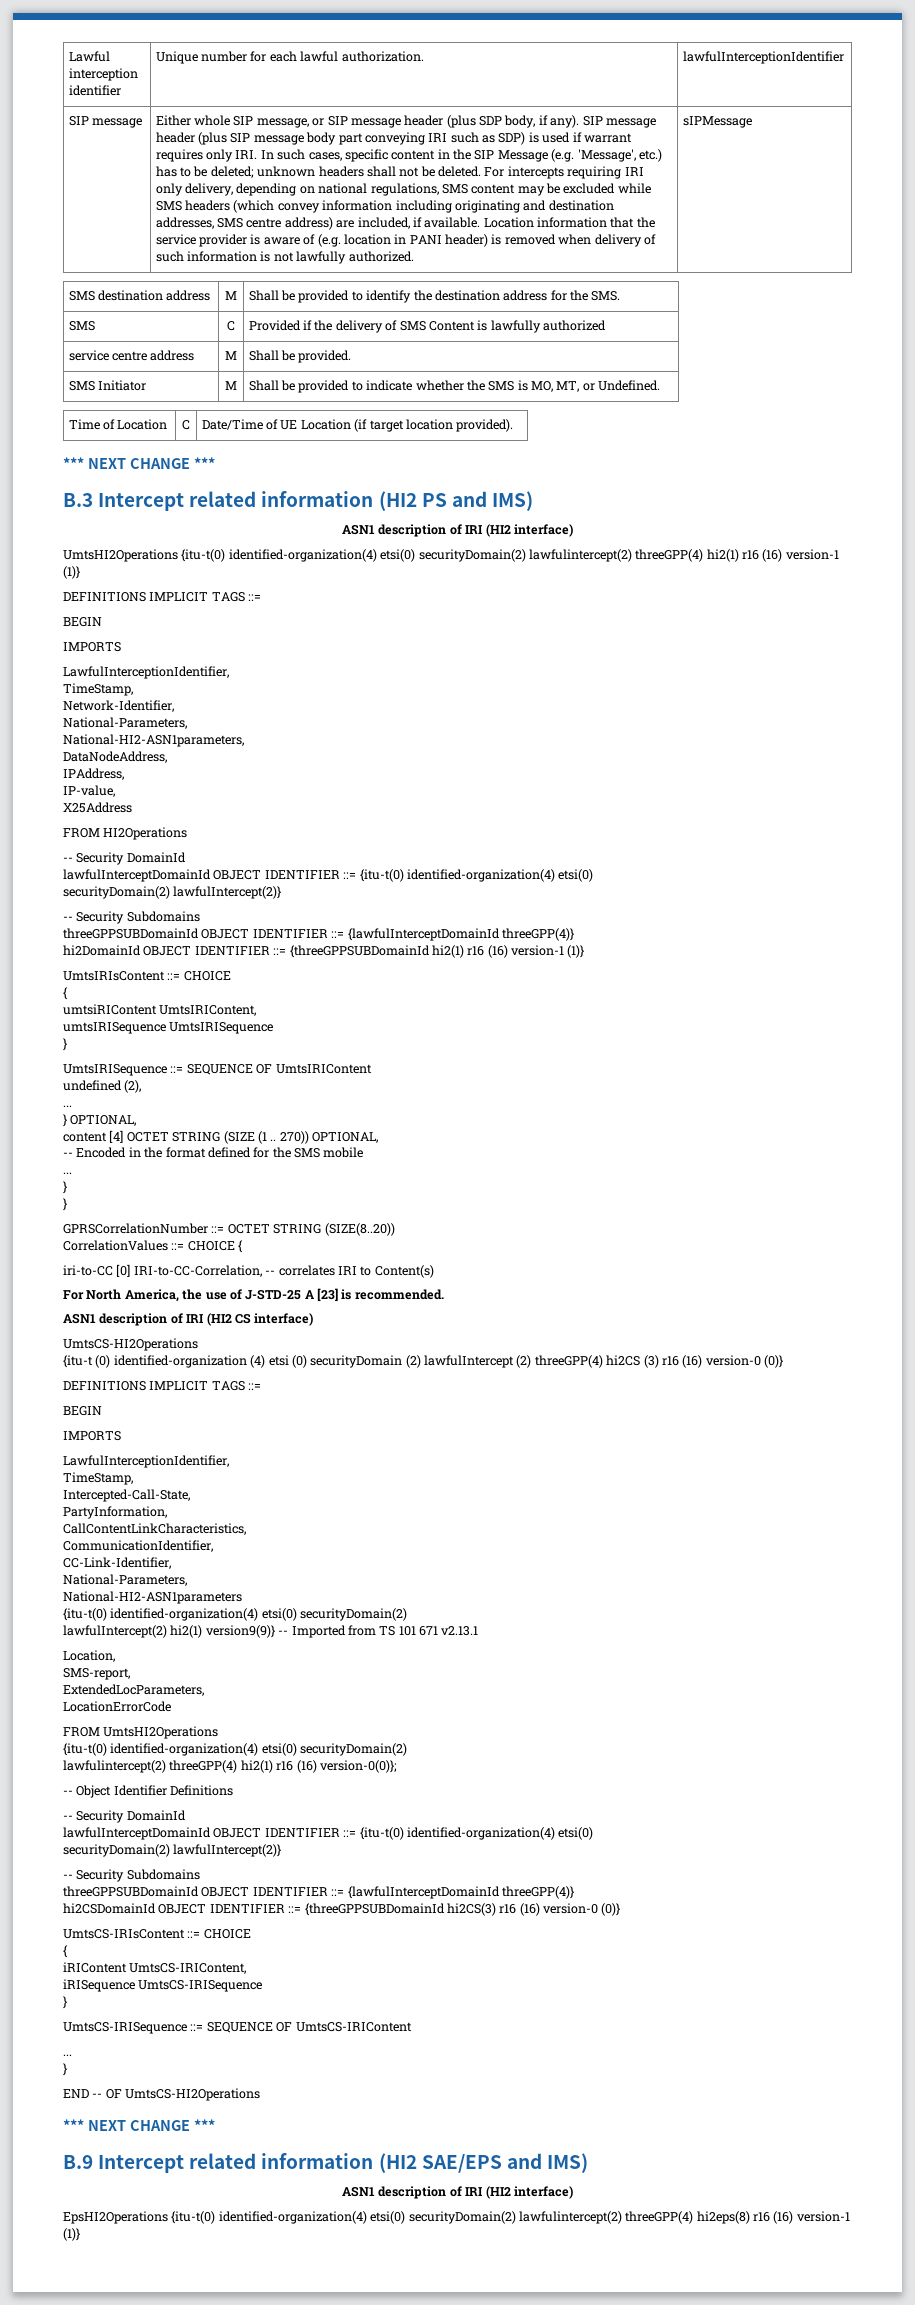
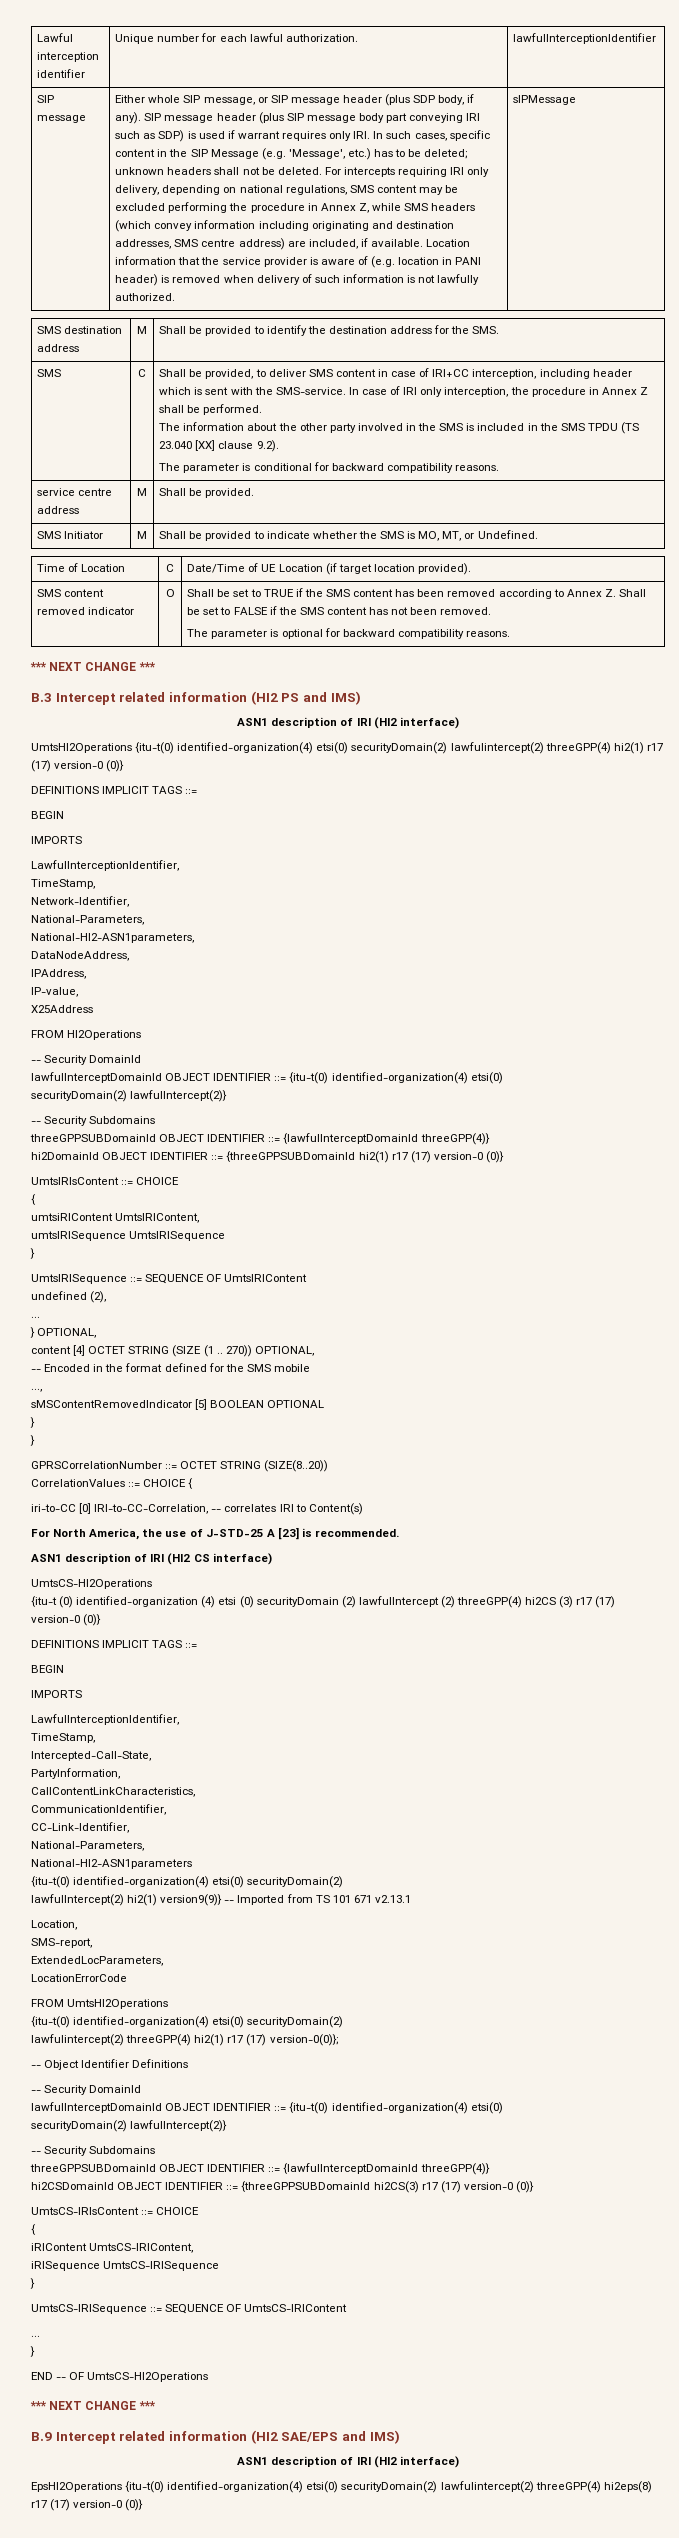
(616, 188) none -> [168,202,369,213] performing the procedure in Annex Z,
[248,320,606,333] Provided if the delivery of SMS Content is lawfully authorized -> [159,368,632,379] [159,386,648,397] [159,404,263,415] [159,422,639,434] [159,440,279,452] [159,462,500,473] Shall be provided, to deliver SMS content in case of IRI+CC interception, including header which is sent with the SMS-service. In case of IRI only interception, the procedure in Annex Z shall be performed. // The information about the other party involved in the SMS is included in the SMS TPDU (TS 23.040 [XX] clause 9.2). // The parameter is conditional for backward compatibility reasons.
(514, 425) none -> [37,589,105,597] [37,607,135,615] [165,589,175,597] [187,588,646,599] [187,606,492,615] [187,628,511,639] // SMS content removed indicator | O | Shall be set to TRUE if the SMS content has been removed according to Annex Z. Shall be set to FALSE if the SMS content has not been removed. // The parameter is optional for backward compatibility reasons.
[742,549,839,562] [63,566,80,579] r16 (16) version-1 (1)} -> [646,743,663,751] [31,760,125,772] r17 (17) version-0 (0)}
[467,945,585,958] r16 (16) version-1 (1)} -> [391,1151,504,1163] r17 (17) version-0 (0)}
[63,1172,72,1174] ... -> [31,1388,42,1392] [31,1399,325,1410] ..., // sMSContentRemovedIndicator [5] BOOLEAN OPTIONAL
[661,1355,703,1368] r16 (16) -> [576,1596,616,1608] r17 (17)
[276,1760,317,1773] r16 (16) -> [227,2034,267,2046] r17 (17)
[499,1903,540,1916] r16 (16) -> [421,2181,461,2193] r17 (17)
[753,2211,850,2224] [63,2228,80,2241] r16 (16) version-1 (1)} -> [31,2499,144,2511] r17 (17) version-0 (0)}

